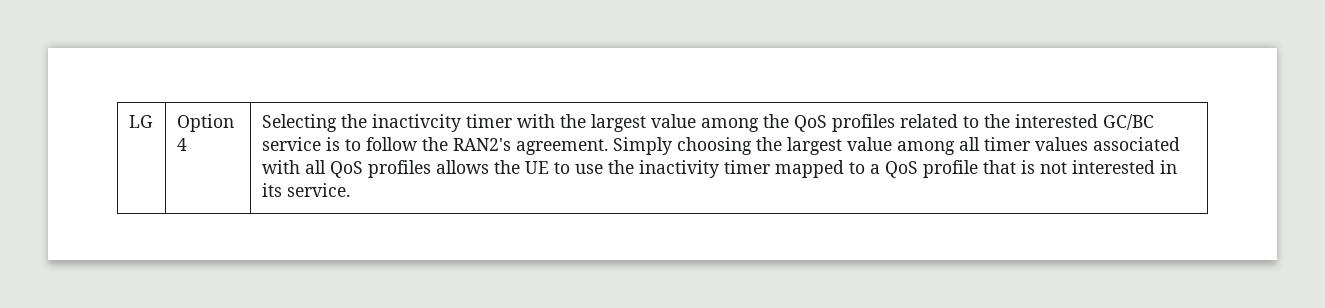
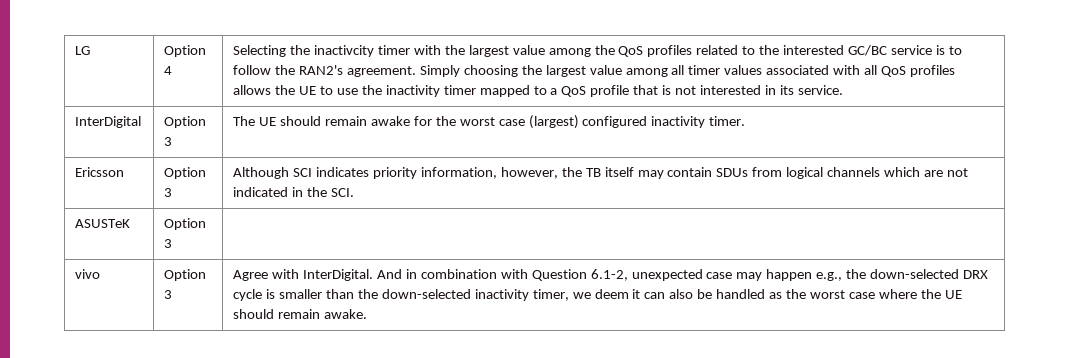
(350, 190) none -> [75,116,142,128] [164,116,207,128] [164,137,173,146] [233,115,746,129] [75,167,125,177] [164,167,207,179] [164,188,173,197] [233,167,968,179] [233,187,355,197] [75,219,131,228] [164,218,207,230] [164,239,173,248] [75,269,101,279] [164,269,207,281] [164,290,173,299] [233,269,988,281] [233,289,962,301] [233,309,368,319] // InterDigital | Option 3 | The UE should remain awake for the worst case (largest) configured inactivity timer. // Ericsson | Option 3 | Although SCI indicates priority information, however, the TB itself may contain SDUs from logical channels which are not indicated in the SCI. // ASUSTeK | Option 3 | // vivo | Option 3 | Agree with InterDigital. And in combination with Question 6.1-2, unexpected case may happen e.g., the down-selected DRX cycle is smaller than the down-selected inactivity timer, we deem it can also be handled as the worst case where the UE should remain awake.

